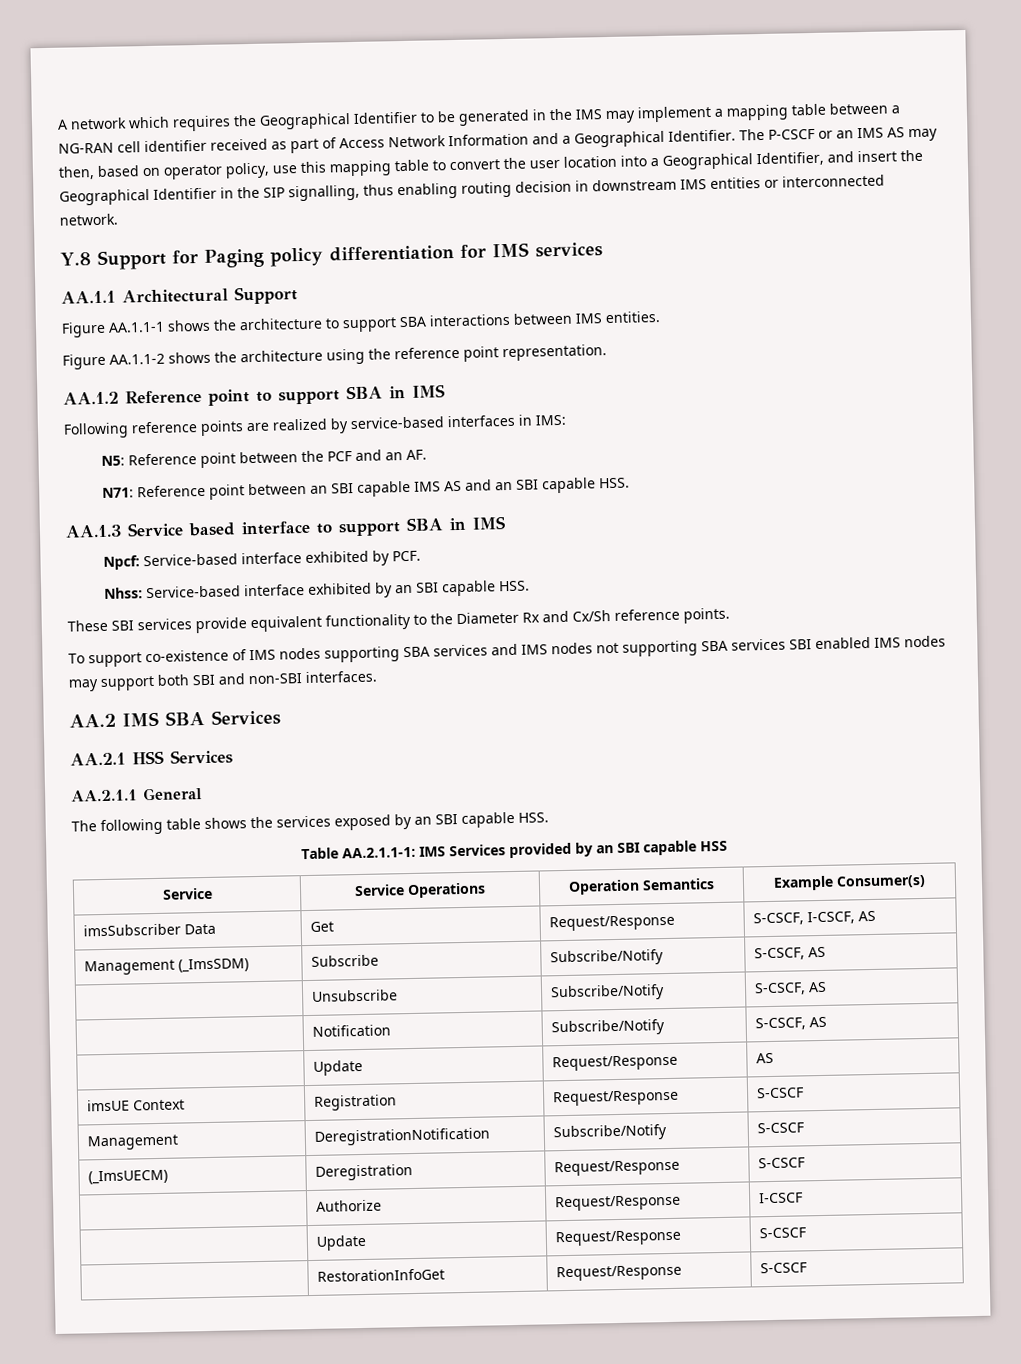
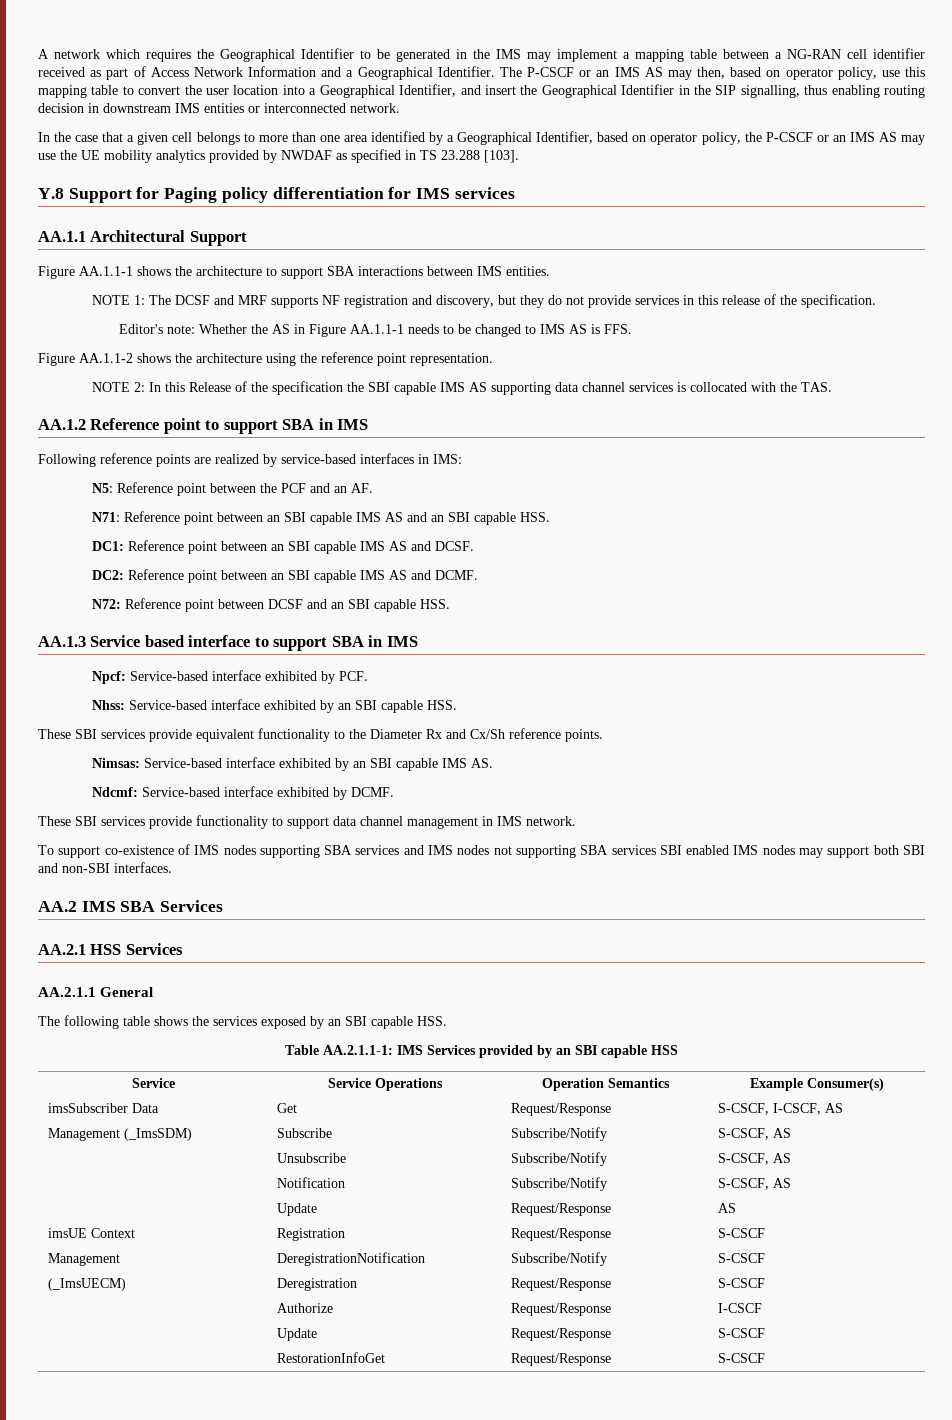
(118, 219) none -> [38,131,925,145] [38,149,519,163] // In the case that a given cell belongs to more than one area identified by a Geographical Identifier, based on operator policy, the P-CSCF or an IMS AS may use the UE mobility analytics provided by NWDAF as specified in TS 23.288 [103].
(660, 317) none -> [92,294,877,308] [119,324,633,337] // NOTE 1: The DCSF and MRF supports NF registration and discovery, but they do not provide services in this release of the specification. // Editor's note: Whether the AS in Figure AA.1.1-1 needs to be changed to IMS AS is FFS.
(607, 353) none -> [92,381,833,395] // NOTE 2: In this Release of the specification the SBI capable IMS AS supporting data channel services is collocated with the TAS.
(631, 483) none -> [92,540,475,554] [92,569,479,583] [92,598,451,612] // DC1: Reference point between an SBI capable IMS AS and DCSF. // DC2: Reference point between an SBI capable IMS AS and DCMF. // N72: Reference point between DCSF and an SBI capable HSS.
(730, 615) none -> [92,757,494,771] [92,786,395,800] [38,815,576,829] // Nimsas: Service-based interface exhibited by an SBI capable IMS AS. // Ndcmf: Service-based interface exhibited by DCMF. // These SBI services provide functionality to support data channel management in IMS network.

